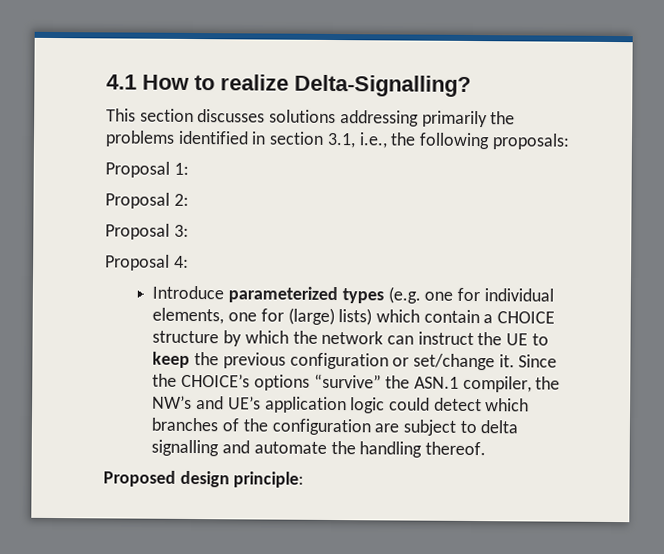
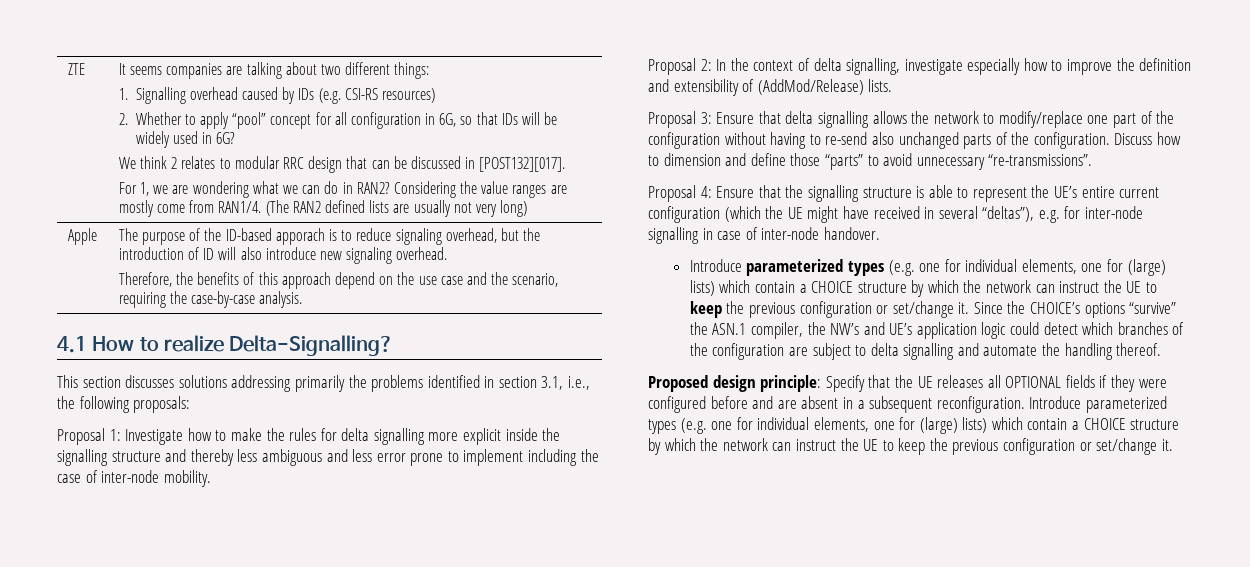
(106, 82) none -> [67,63,85,75] [118,62,430,79] [118,87,435,104] [118,112,558,129] [135,131,236,148] [118,156,566,173] [118,181,567,198] [118,200,528,217] [67,228,97,245] [118,228,541,245] [118,247,448,264] [118,272,559,289] [118,291,303,308] ZTE | It seems companies are talking about two different things: // 1. Signalling overhead caused by IDs (e.g. CSI-RS resources) // 2. Whether to apply “pool” concept for all configuration in 6G, so that IDs will be widely used in 6G? // We think 2 relates to modular RRC design that can be discussed in [POST132][017]. // For 1, we are wondering what we can do in RAN2? Considering the value ranges are mostly come from RAN1/4. (The RAN2 defined lists are usually not very long) // Apple | The purpose of the ID-based apporach is to reduce signaling overhead, but the introduction of ID will also introduce new signaling overhead. // Therefore, the benefits of this approach depend on the use case and the scenario, requiring the case-by-case analysis. //
[105,192,189,209] [105,223,189,240] [105,254,189,271] // Proposal 2: // Proposal 3: // Proposal 4: -> [125,428,561,445] [57,449,599,466] [57,470,211,487] [648,58,1192,75] [648,79,893,96] [648,111,1175,128] [648,132,1182,149] [648,153,1093,170] [648,185,1160,202] [648,206,1144,223] [648,227,880,244] Investigate how to make the rules for delta signalling more explicit inside the signalling structure and thereby less ambiguous and less error prone to implement including the case of inter-node mobility. // Proposal 2: In the context of delta signalling, investigate especially how to improve the definition and extensibility of (AddMod/Release) lists. // Proposal 3: Ensure that delta signalling allows the network to modify/replace one part of the configuration without having to re-send also unchanged parts of the configuration. Discuss how to dimension and define those “parts” to avoid unnecessary “re-transmissions”. // Proposal 4: Ensure that the signalling structure is able to represent the UE’s entire current configuration (which the UE might have received in several “deltas”), e.g. for inter-node signalling in case of inter-node handover.
(305, 479) none -> [825,375,1167,392] [648,396,1167,413] [648,417,1180,434] [648,438,1173,455] Specify that the UE releases all OPTIONAL fields if they were configured before and are absent in a subsequent reconfiguration. Introduce parameterized types (e.g. one for individual elements, one for (large) lists) which contain a CHOICE structure by which the network can instruct the UE to keep the previous configuration or set/change it.

